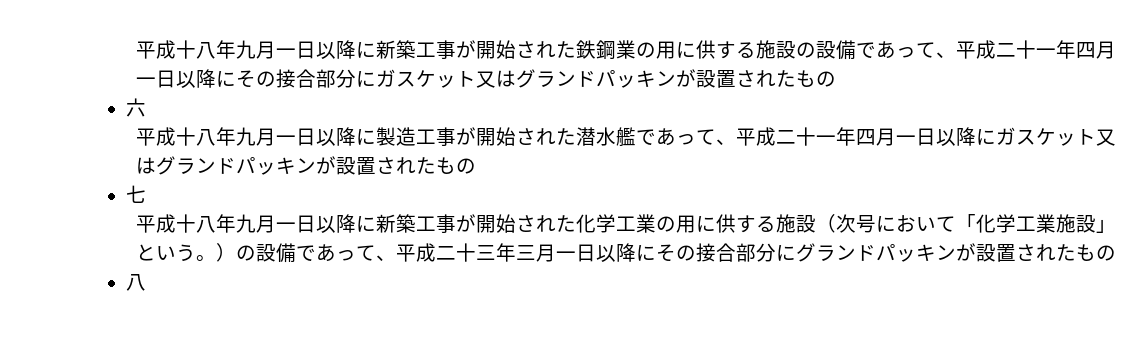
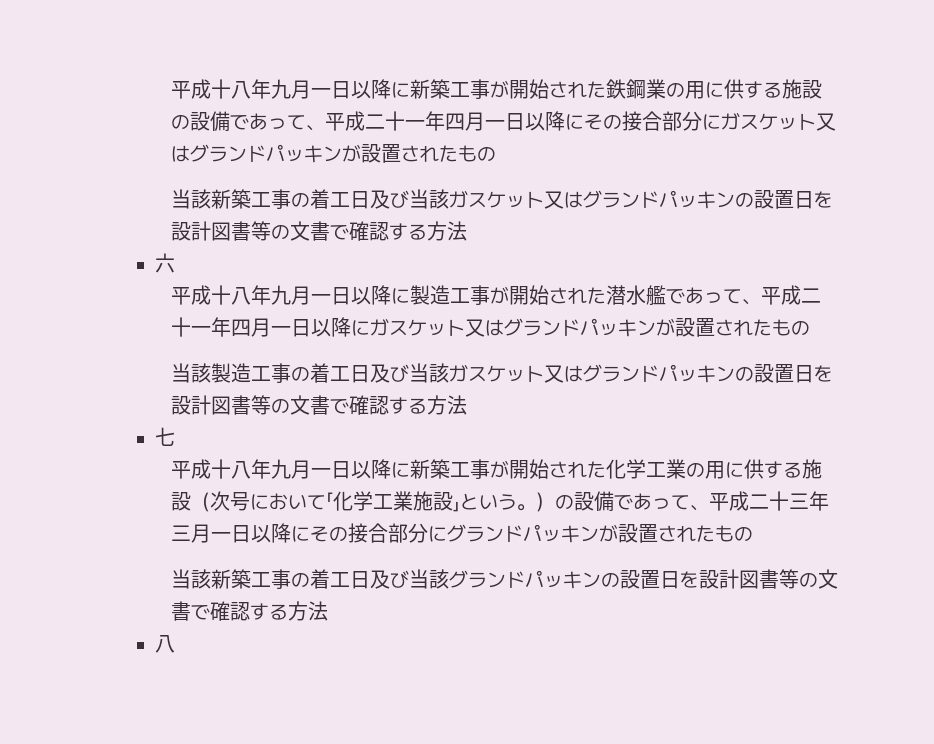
(837, 79) none -> [170,189,833,209] [170,221,467,241] // 当該新築工事の着工日及び当該ガスケット又はグランドパッキンの設置日を設計図書等の文書で確認する方法
(477, 166) none -> [170,363,833,383] [170,395,467,415] // 当該製造工事の着工日及び当該ガスケット又はグランドパッキンの設置日を設計図書等の文書で確認する方法
(1117, 253) none -> [170,569,838,589] [170,601,328,621] // 当該新築工事の着工日及び当該グランドパッキンの設置日を設計図書等の文書で確認する方法

